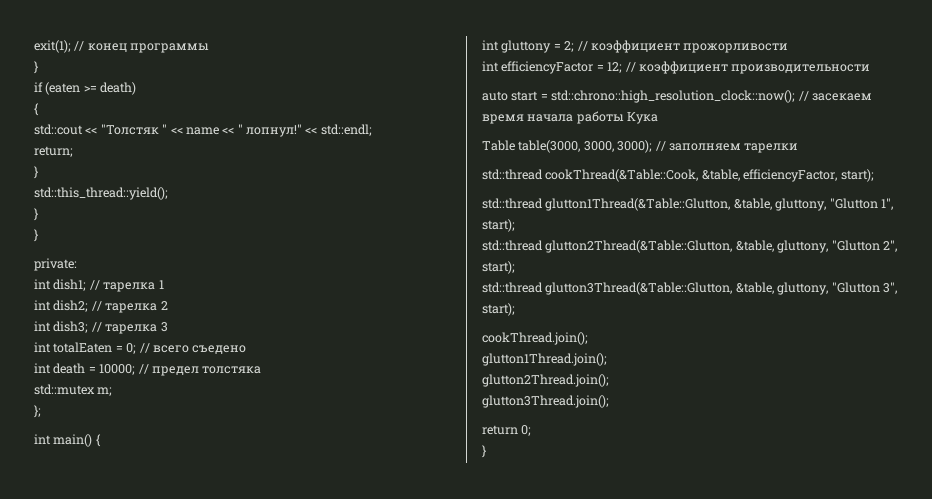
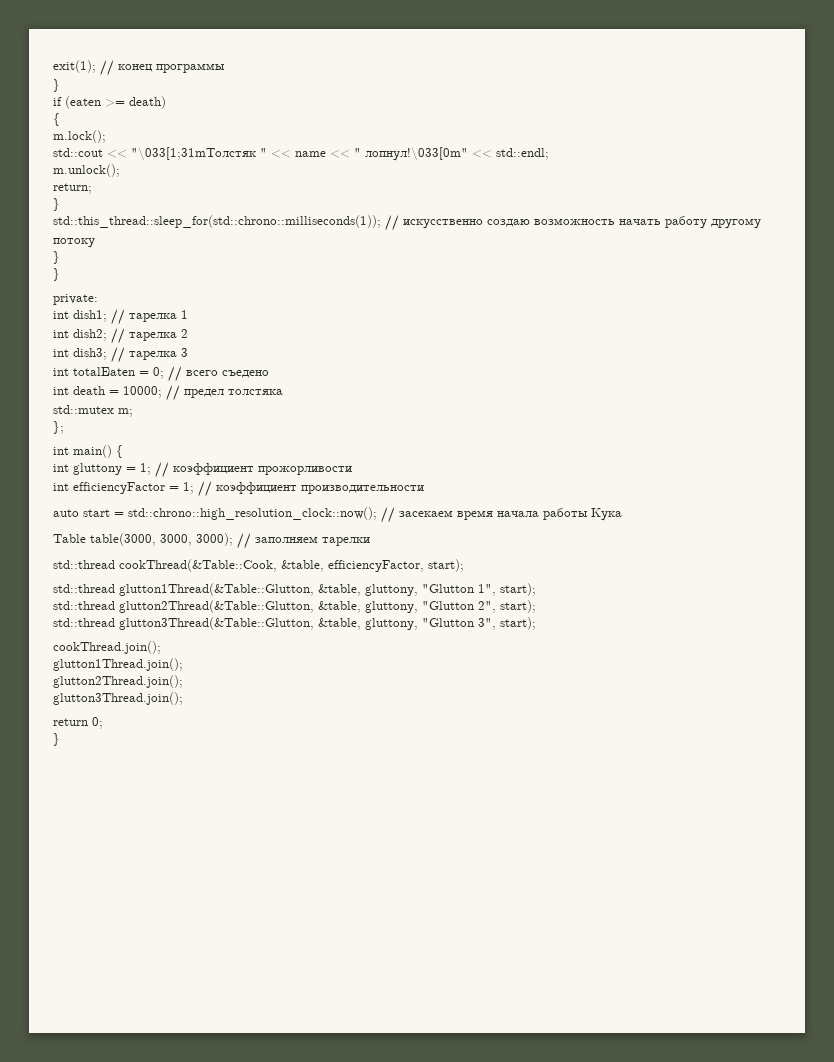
(39, 109) none -> [53,130,106,143] // m.lock();
[100,124,159,135] "Толстяк -> [131,147,256,161] "\033[1;31mТолстяк
[246,124,302,137] лопнул!" -> [365,147,468,161] лопнул!\033[0m"
(372, 130) none -> [53,164,120,177] // m.unlock();
[34,187,168,200] std::this_thread::yield(); -> [53,215,761,231] [53,238,95,248] std::this_thread::sleep_for(std::chrono::milliseconds(1)); // искусственно создаю возможность начать работу другому потоку
[564,41,575,52] 2; -> [140,463,151,475] 1;
[607,62,623,73] 12; -> [183,482,194,494] 1;

